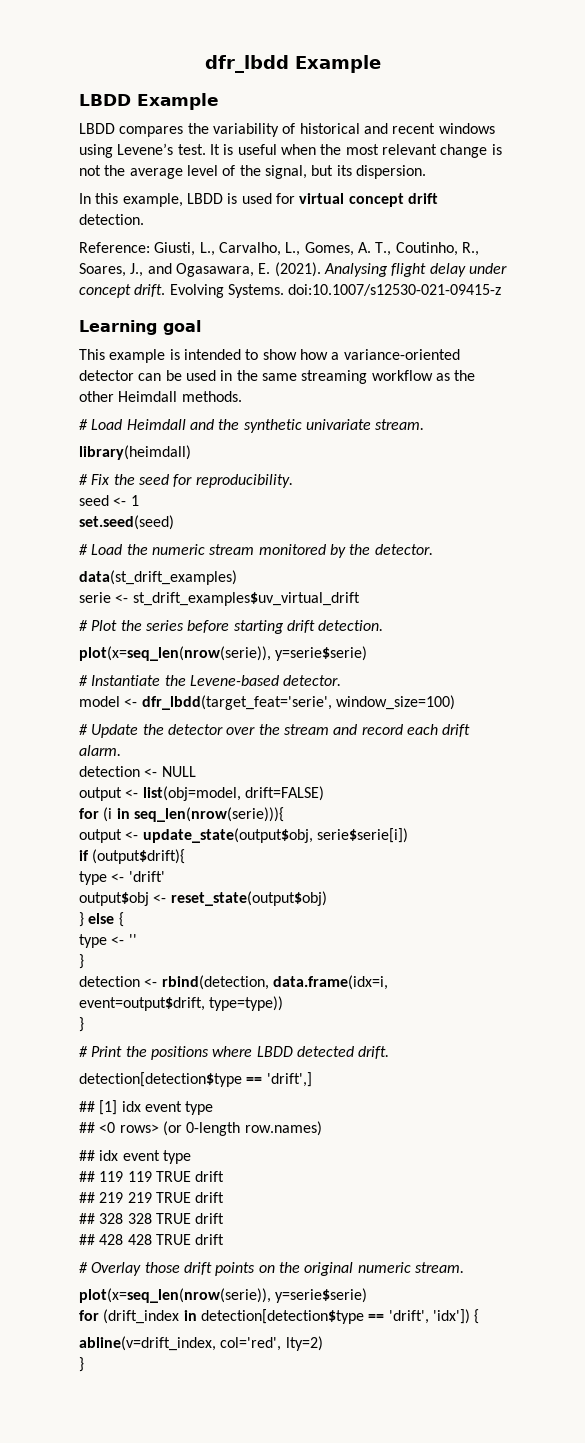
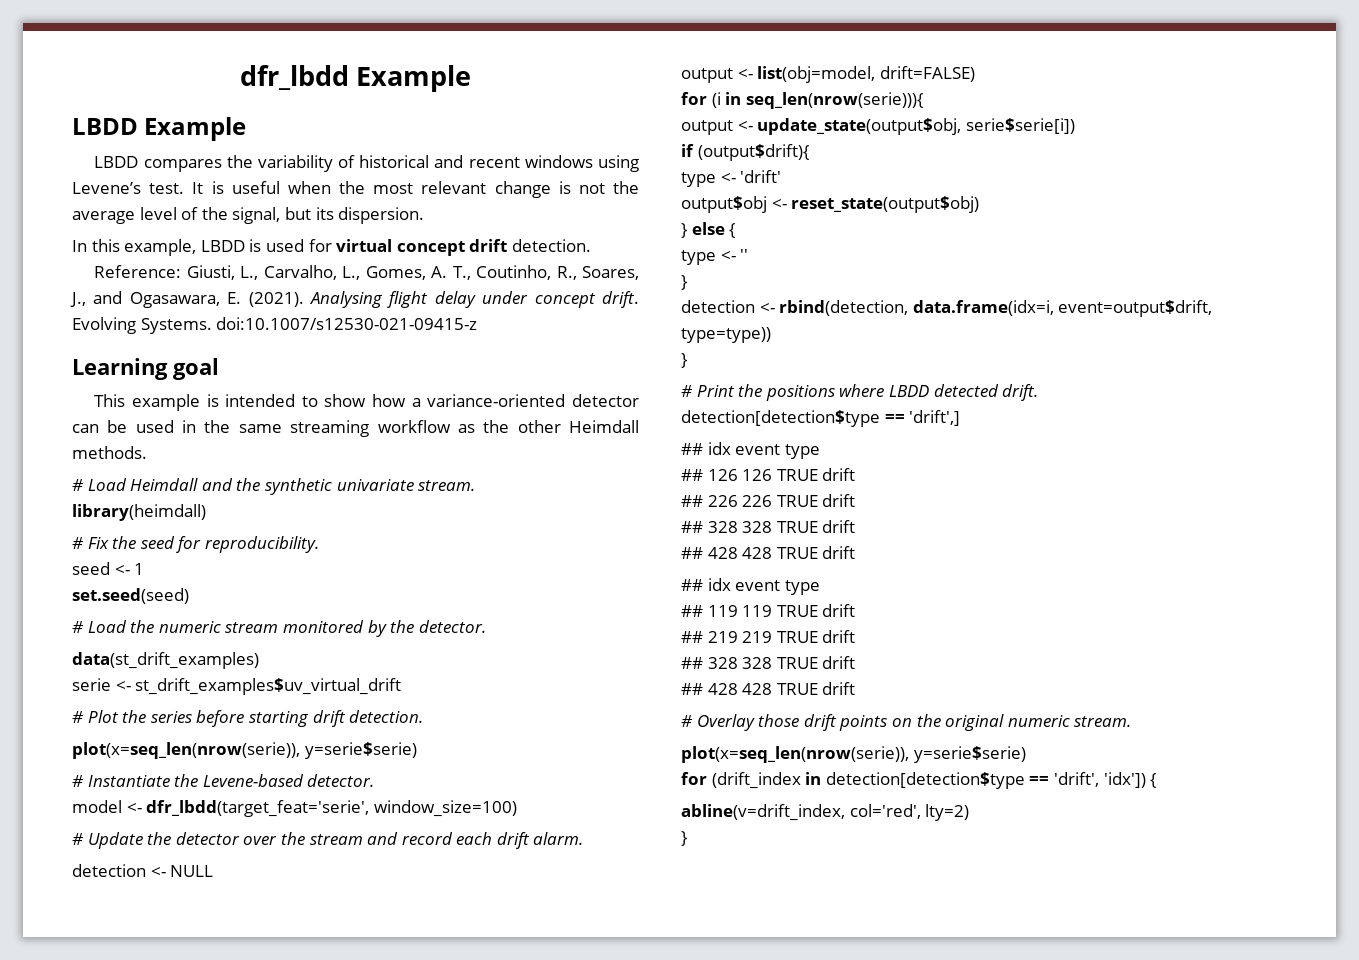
[99,1100,214,1115] [79,1121,322,1136] [1] idx event type // ## <0 rows> (or 0-length row.names) -> [707,442,820,459] [681,468,856,481] [681,494,856,507] [681,520,856,533] [681,546,856,559] idx event type // ## 126 126 TRUE drift // ## 226 226 TRUE drift // ## 328 328 TRUE drift // ## 428 428 TRUE drift

